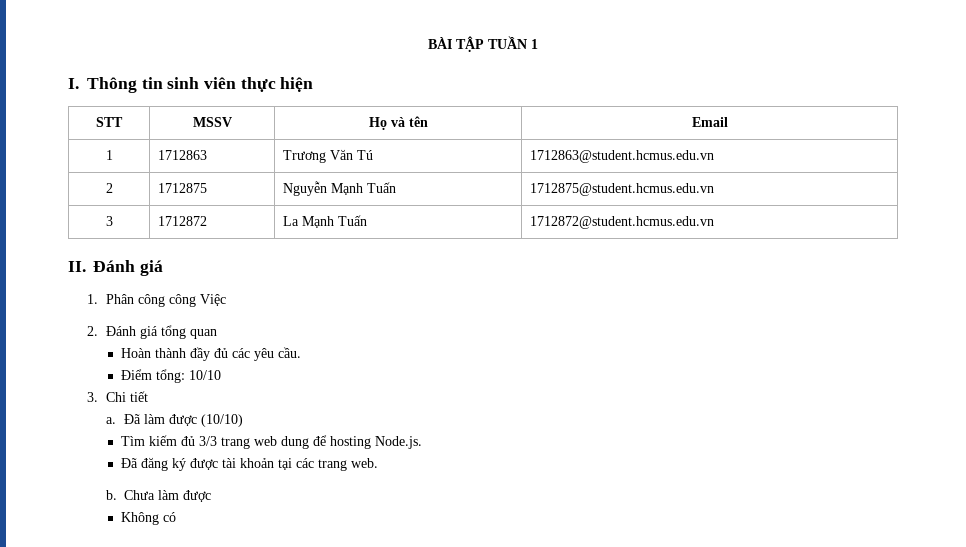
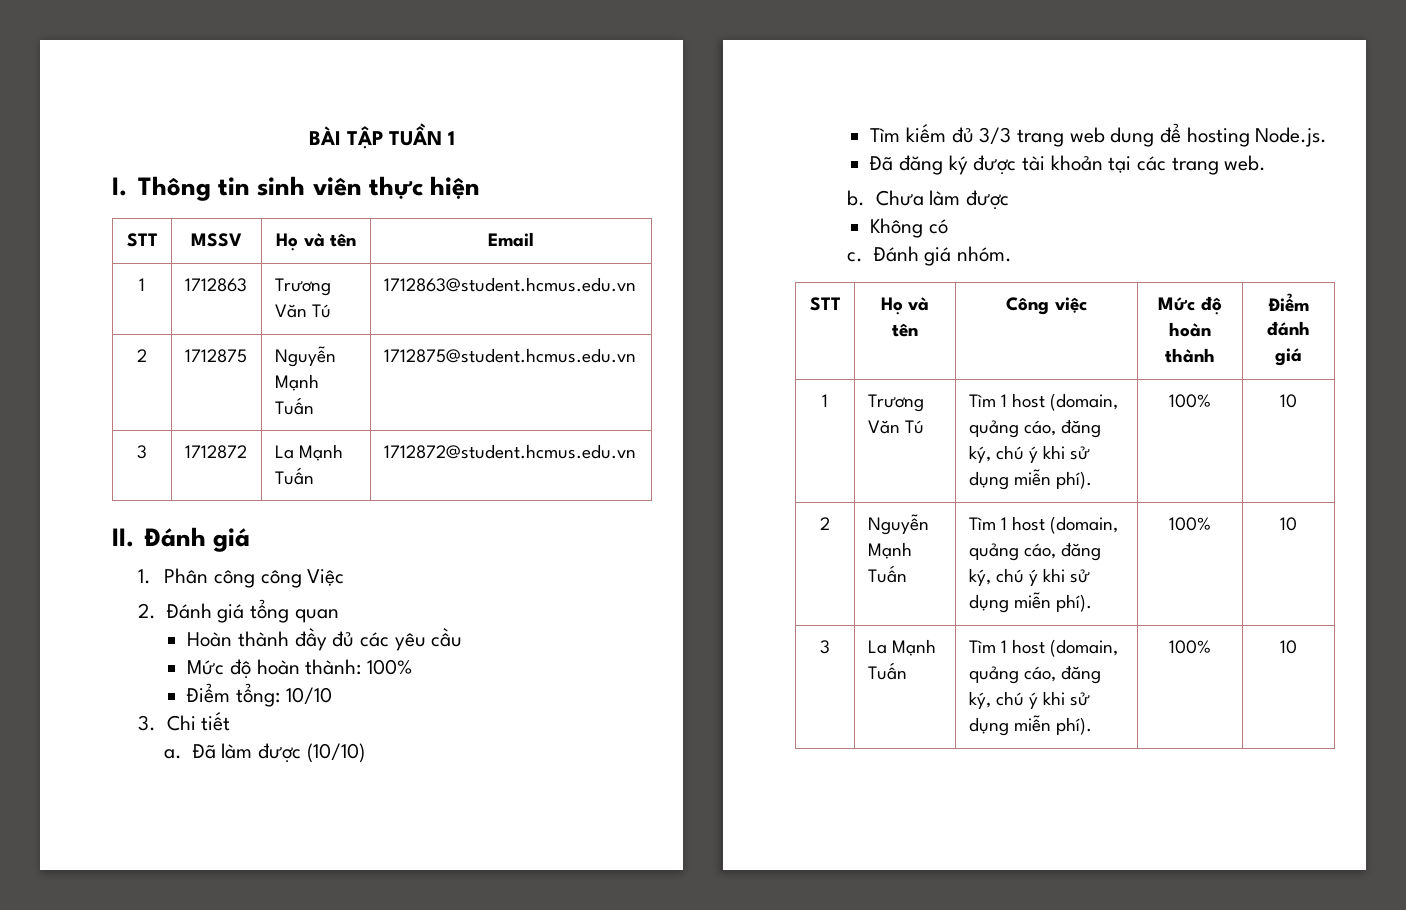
[277,347,301,358] cầu. -> [431,628,463,647] [187,659,412,679] cầu // Mức độ hoàn thành: 100%
(176, 517) none -> [847,246,1013,266] [809,297,841,311] [880,297,930,315] [892,323,918,337] [1006,297,1087,315] [1158,296,1222,315] [1169,322,1211,337] [1165,348,1215,363] [1267,293,1309,312] [1267,321,1310,336] [1275,348,1302,366] [822,394,828,407] [867,394,924,412] [867,420,924,434] [968,393,1119,411] [968,419,1102,438] [968,445,1091,463] [968,469,1093,490] [1169,394,1211,408] [1280,394,1297,408] [820,517,830,530] [867,514,929,535] [867,542,912,559] [867,565,907,583] [968,516,1119,534] [968,542,1102,561] [968,568,1091,586] [968,592,1093,613] [1169,517,1211,531] [1280,517,1297,531] [820,640,830,654] [867,639,936,656] [867,662,907,680] [968,639,1119,657] [968,665,1102,684] [968,691,1091,709] [968,715,1093,736] [1169,640,1211,654] [1280,640,1297,654] // c. Đánh giá nhóm. // STT | Họ và tên | Công việc | Mức độ hoàn thành | Điểm đánh giá // 1 | Trương Văn Tú | Tìm 1 host (domain, quảng cáo, đăng ký, chú ý khi sử dụng miễn phí). | 100% | 10 // 2 | Nguyễn Mạnh Tuấn | Tìm 1 host (domain, quảng cáo, đăng ký, chú ý khi sử dụng miễn phí). | 100% | 10 // 3 | La Mạnh Tuấn | Tìm 1 host (domain, quảng cáo, đăng ký, chú ý khi sử dụng miễn phí). | 100% | 10

